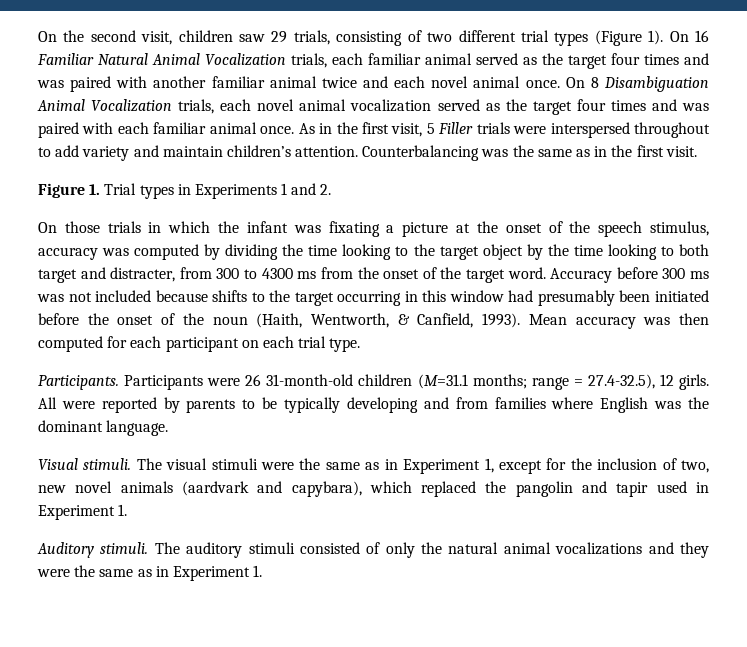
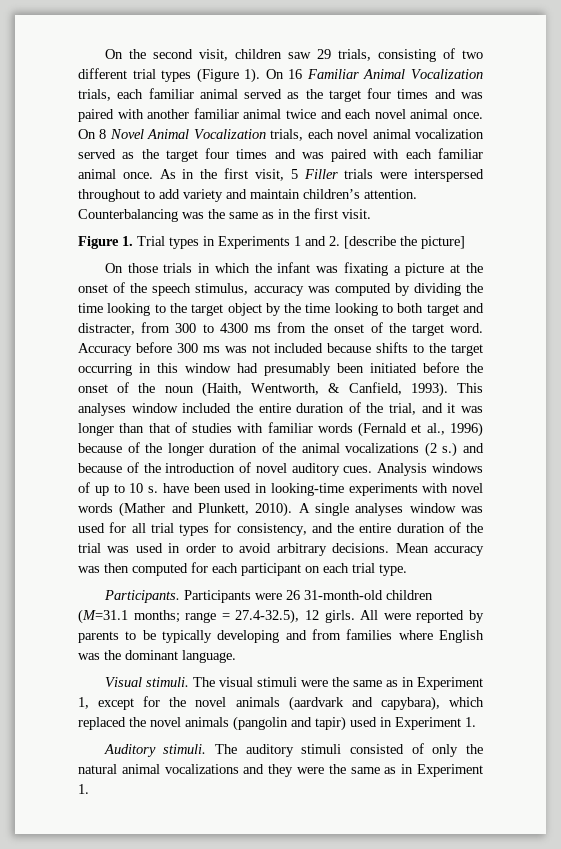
[98,53,148,65] Natural -> (359, 74) none
[604,76,709,92] Disambiguation -> [109,129,144,139] Novel
(332, 189) none -> [344,236,465,249] [describe the picture]
(521, 320) none -> [457,383,484,393] [78,402,483,416] [78,422,483,437] [78,442,484,457] [78,462,483,476] [78,482,483,496] [78,502,483,517] [78,522,483,536] [78,543,390,556] This analyses window included the entire duration of the trial, and it was longer than that of studies with familiar words (Fernald et al., 1996) because of the longer duration of the animal vocalizations (2 s.) and because of the introduction of novel auditory cues. Analysis windows of up to 10 s. have been used in looking-time experiments with novel words (Mather and Plunkett, 2010). A single analyses window was used for all trial types for consistency, and the entire duration of the trial was used in order to avoid arbitrary decisions.
[597,458,709,473] [38,485,66,493] inclusion of two, new -> (187, 702) none
[515,481,649,497] pangolin and tapir -> [150,716,346,731] novel animals (pangolin and tapir)

